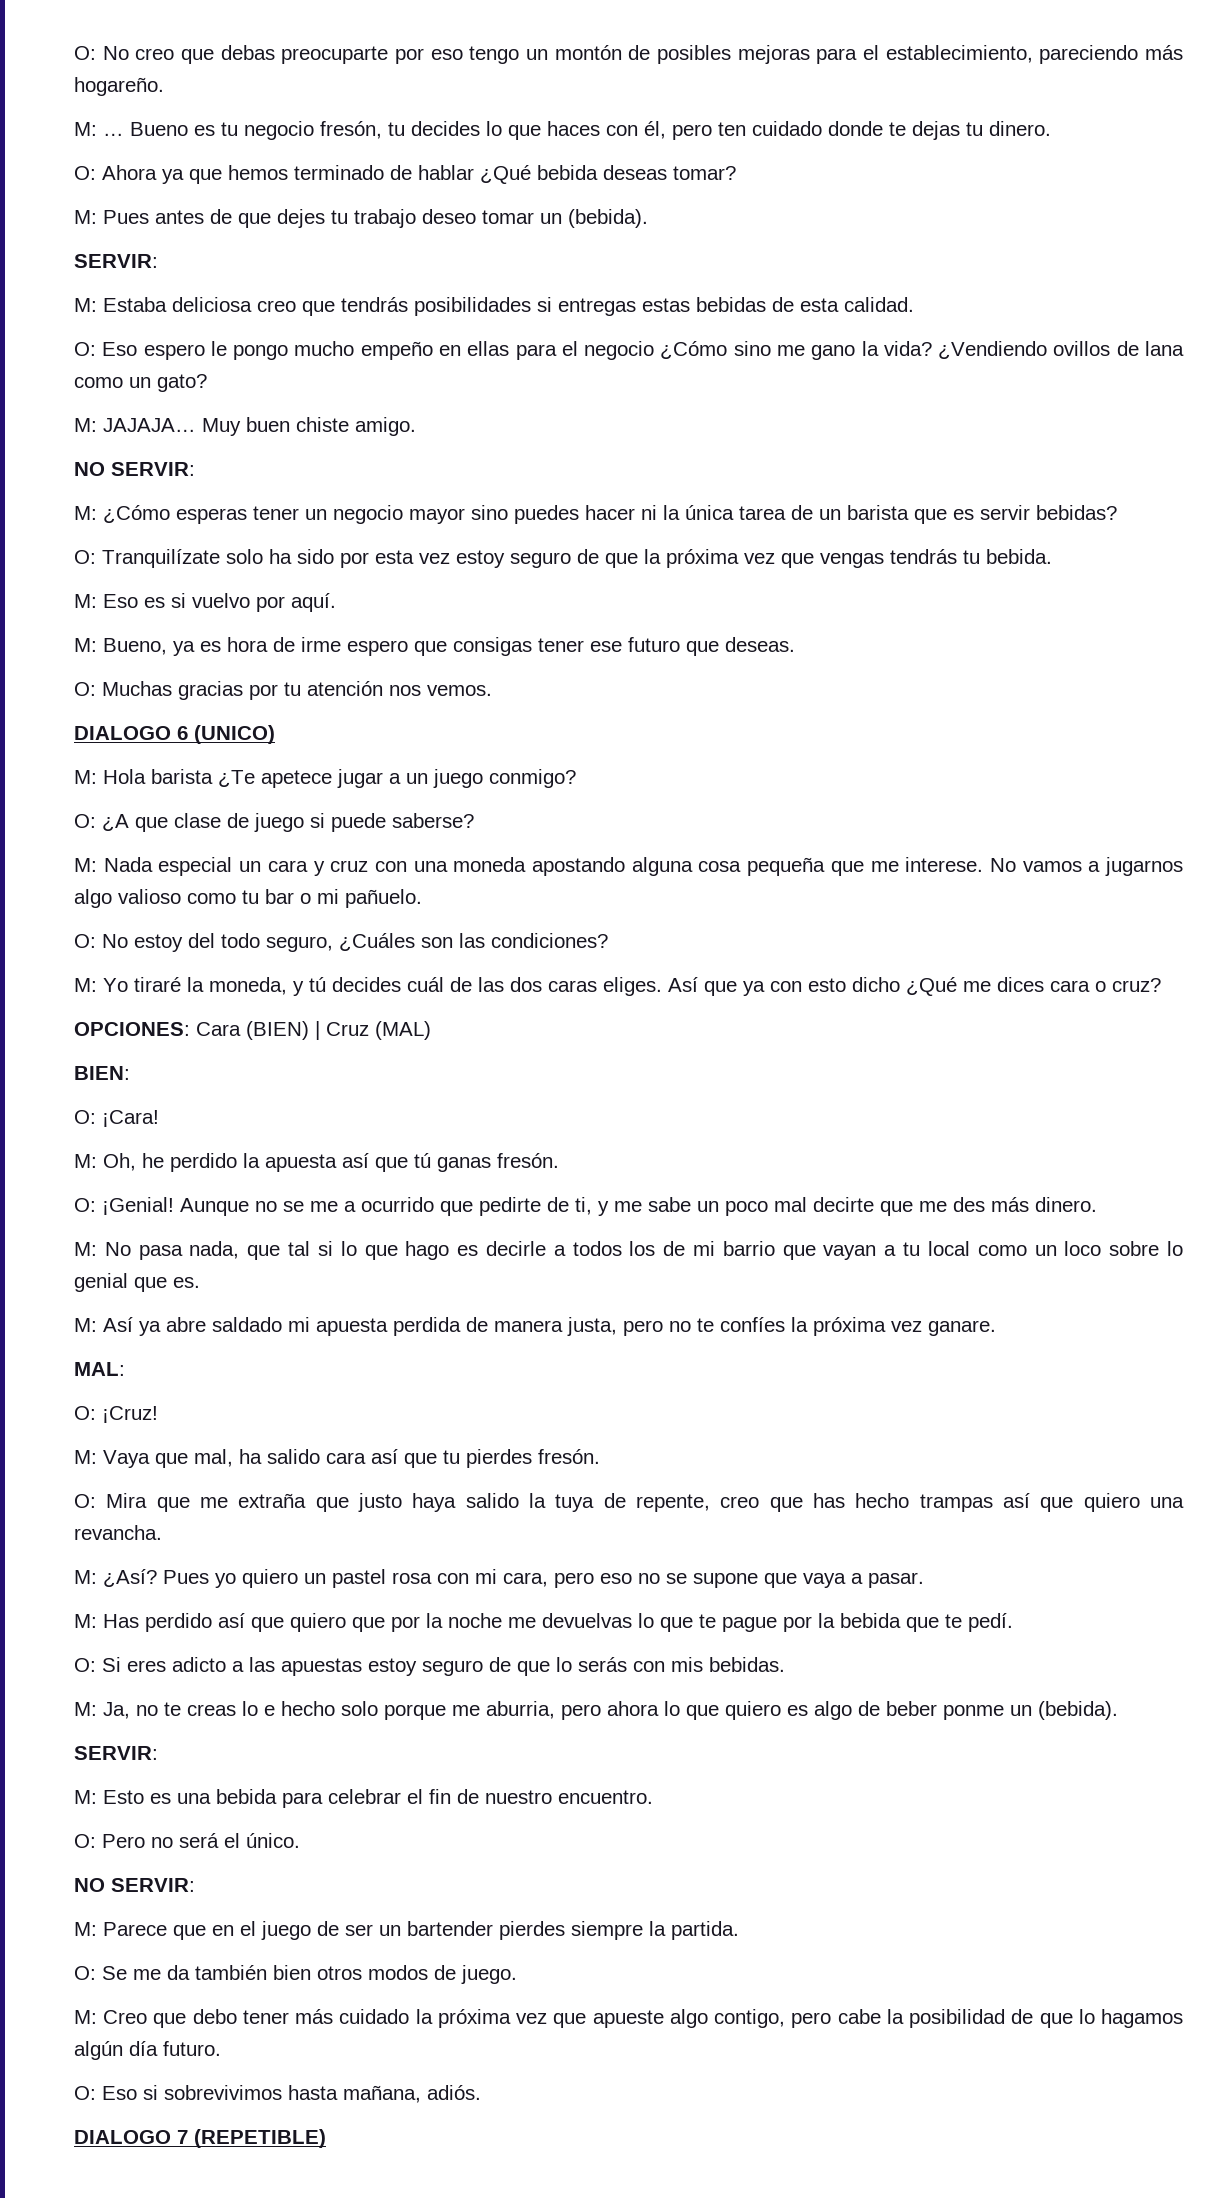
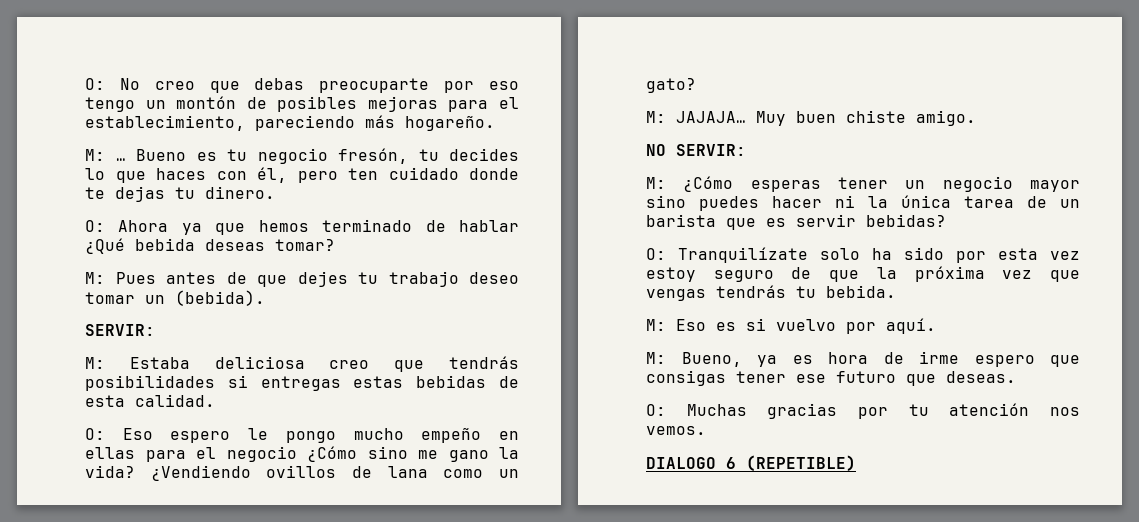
[194,725,275,744] [74,769,576,788] [74,813,474,832] [74,857,1184,876] [74,889,422,908] [74,933,608,952] [74,977,1161,996] [74,1021,431,1040] [74,1066,130,1080] [74,1110,159,1127] [74,1153,559,1172] [74,1197,1097,1216] [74,1241,1183,1260] [74,1273,200,1292] [74,1317,996,1336] [74,1362,125,1376] [74,1406,158,1423] [74,1449,600,1468] [74,1493,1185,1512] [74,1525,162,1540] [74,1569,924,1588] [74,1613,1013,1632] [74,1657,785,1676] [74,1701,1118,1720] [74,1746,158,1760] [74,1789,653,1808] [74,1833,300,1848] [74,1878,195,1892] [74,1921,739,1940] [74,1965,517,1984] [74,2009,1183,2028] [74,2041,221,2060] [74,2085,481,2103] [74,2130,188,2144] (UNICO) // M: Hola barista ¿Te apetece jugar a un juego conmigo? // O: ¿A que clase de juego si puede saberse? // M: Nada especial un cara y cruz con una moneda apostando alguna cosa pequeña que me interese. No vamos a jugarnos algo valioso como tu bar o mi pañuelo. // O: No estoy del todo seguro, ¿Cuáles son las condiciones? // M: Yo tiraré la moneda, y tú decides cuál de las dos caras eliges. Así que ya con esto dicho ¿Qué me dices cara o cruz? // OPCIONES: Cara (BIEN) | Cruz (MAL) // BIEN: // O: ¡Cara! // M: Oh, he perdido la apuesta así que tú ganas fresón. // O: ¡Genial! Aunque no se me a ocurrido que pedirte de ti, y me sabe un poco mal decirte que me des más dinero. // M: No pasa nada, que tal si lo que hago es decirle a todos los de mi barrio que vayan a tu local como un loco sobre lo genial que es. // M: Así ya abre saldado mi apuesta perdida de manera justa, pero no te confíes la próxima vez ganare. // MAL: // O: ¡Cruz! // M: Vaya que mal, ha salido cara así que tu pierdes fresón. // O: Mira que me extraña que justo haya salido la tuya de repente, creo que has hecho trampas así que quiero una revancha. // M: ¿Así? Pues yo quiero un pastel rosa con mi cara, pero eso no se supone que vaya a pasar. // M: Has perdido así que quiero que por la noche me devuelvas lo que te pague por la bebida que te pedí. // O: Si eres adicto a las apuestas estoy seguro de que lo serás con mis bebidas. // M: Ja, no te creas lo e hecho solo porque me aburria, pero ahora lo que quiero es algo de beber ponme un (bebida). // SERVIR: // M: Esto es una bebida para celebrar el fin de nuestro encuentro. // O: Pero no será el único. // NO SERVIR: // M: Parece que en el juego de ser un bartender pierdes siempre la partida. // O: Se me da también bien otros modos de juego. // M: Creo que debo tener más cuidado la próxima vez que apueste algo contigo, pero cabe la posibilidad de que lo hagamos algún día futuro. // O: Eso si sobrevivimos hasta mañana, adiós. // DIALOGO 7 -> (736, 463) none

